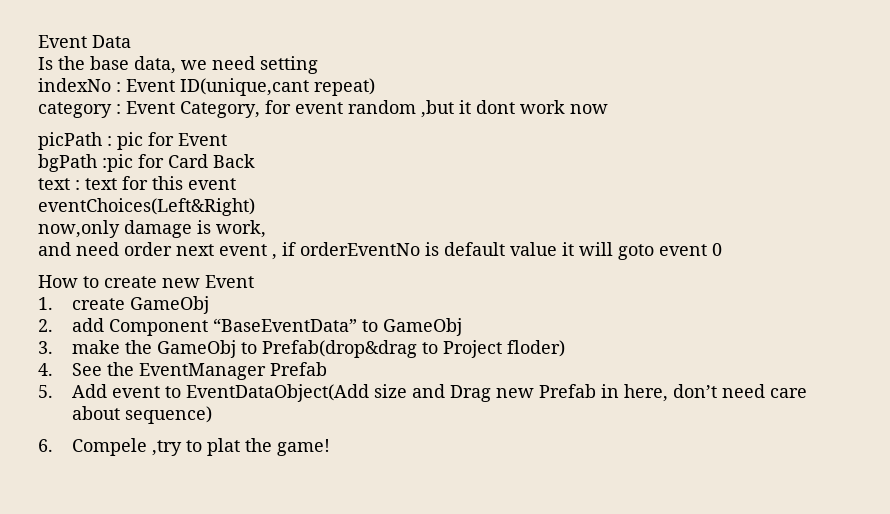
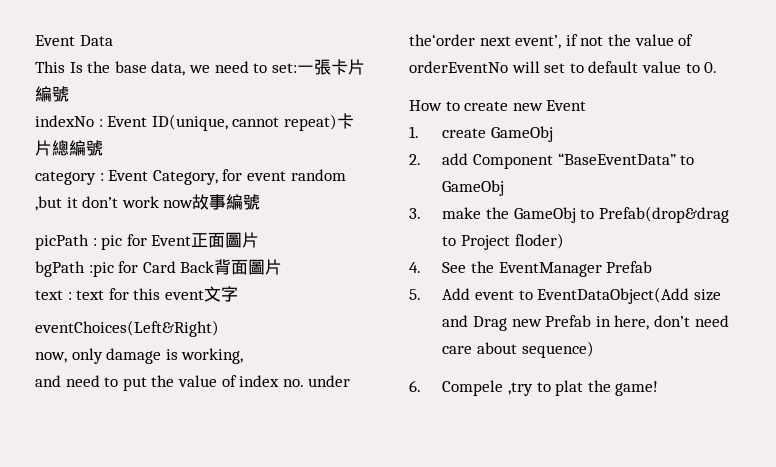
(131, 41) none -> [35,61,65,73] This
[260,56,318,74] setting -> [253,59,365,75] [35,86,69,102] to set:一張卡片編號
[180,78,309,96] ID(unique,cant -> [151,114,280,131] ID(unique, cannot
(375, 87) none -> [336,113,354,129] [35,140,103,156] 卡片總編號
[476,100,515,114] dont -> [82,196,119,208] don’t
(608, 109) none -> [192,194,261,210] 故事編號
(227, 139) none -> [191,232,260,248] 正面圖片
(255, 161) none -> [214,259,283,275] 背面圖片
(236, 184) none -> [203,286,238,302] 文字
[38,220,120,238] now,only -> [35,348,103,364] now, only
[216,220,266,238] work, -> [181,348,244,364] working,
[124,242,722,260] order next event , if orderEventNo is default value it will goto event 0 -> [104,375,351,391] [409,34,694,49] [409,61,718,73] to put the value of index no. under the‘order next event’, if not the value of orderEventNo will set to default value to 0.

